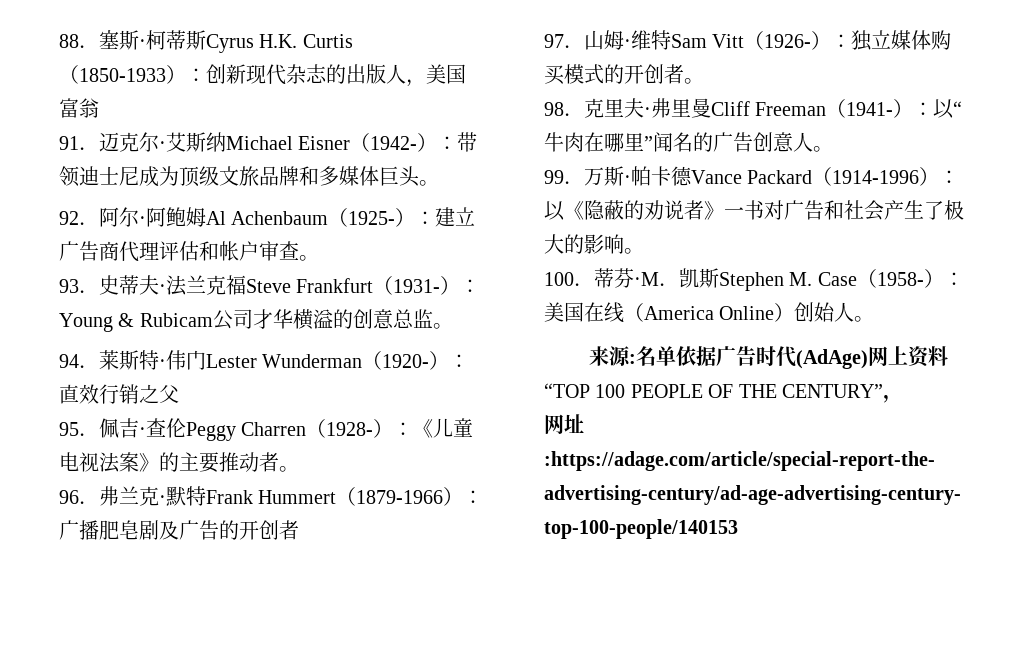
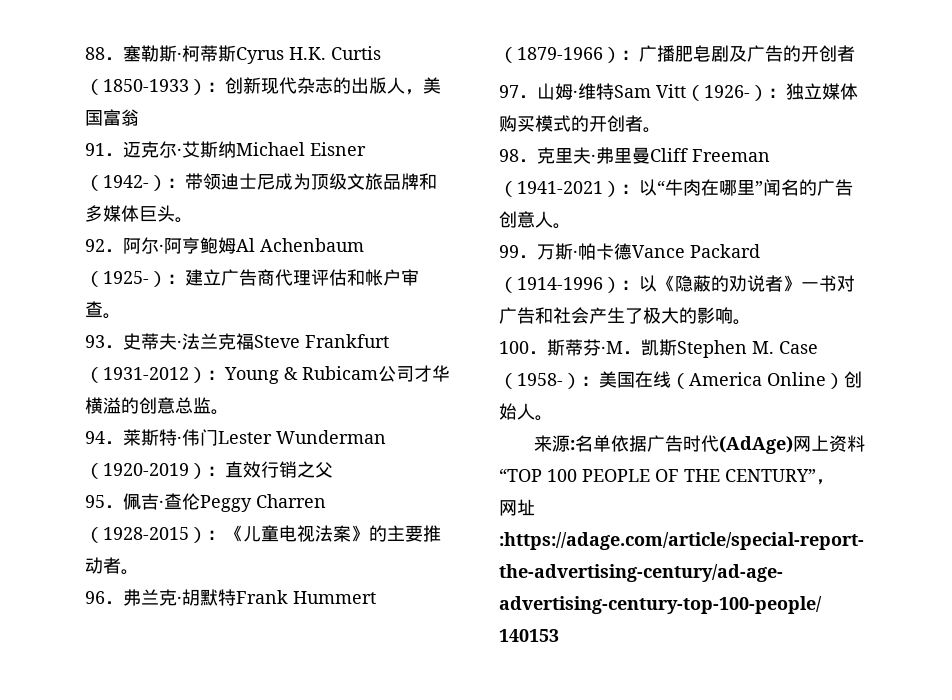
(119, 39) none -> [141,45,159,62] 勒
(166, 217) none -> [182,237,200,254] 亨
[393,279,441,293] 1931- -> [103,367,189,380] 1931-2012
[382,354,430,368] 1920- -> [103,463,189,476] 1920-2019
[326,422,374,436] 1928- -> [103,527,189,540] 1928-2015
(166, 499) none -> [182,589,200,606] 胡
[846,102,894,116] 1941- -> [517,181,603,194] 1941-2021
(594, 284) none -> [547,339,565,356] 斯

